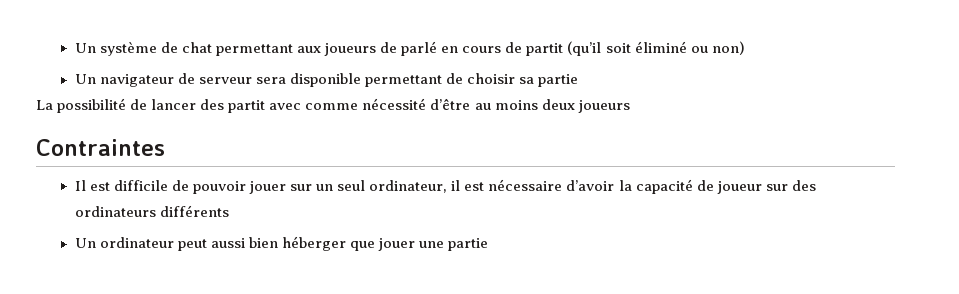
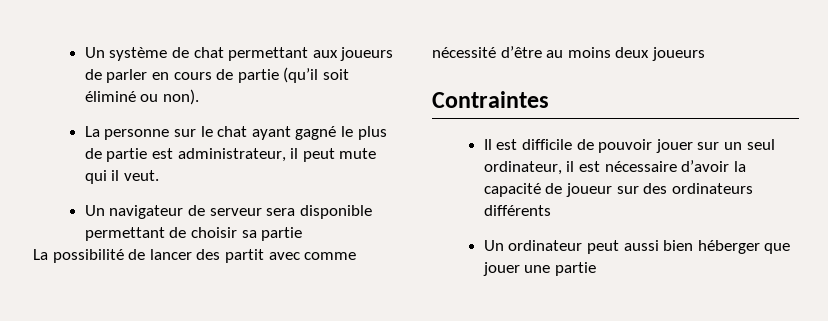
[401,41,438,56] parlé -> [106,69,148,83] parler
[526,43,564,56] partit -> [237,69,279,83] partie
[711,41,745,55] non) -> [163,89,200,105] [84,126,387,140] [84,148,377,162] [84,170,160,184] non). // La personne sur le chat ayant gagné le plus de partie est administrateur, il peut mute qui il veut.

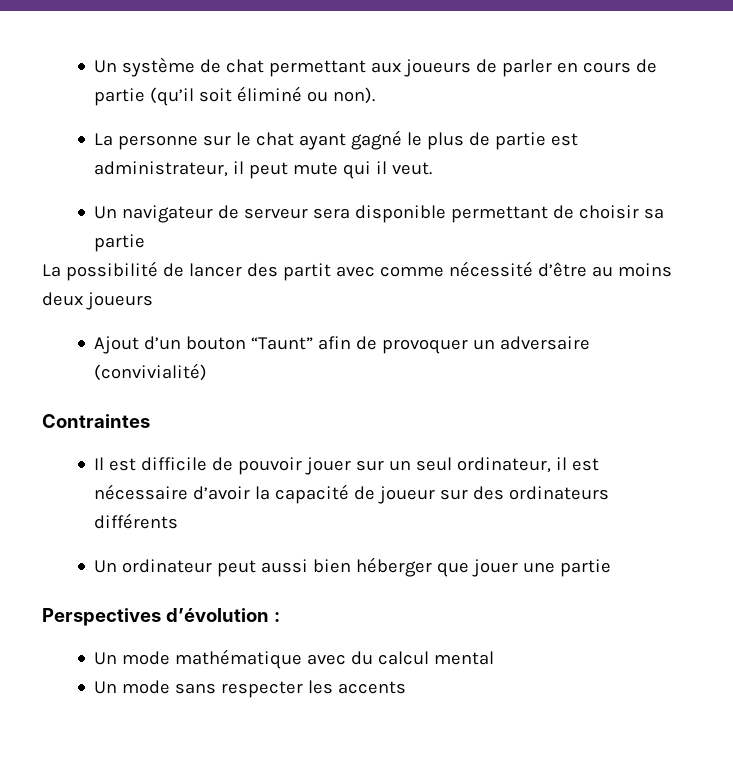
(705, 54) none -> [94,336,591,354] [94,363,208,381] // Ajout d’un bouton “Taunt” afin de provoquer un adversaire (convivialité)
(597, 269) none -> [42,608,280,626] [94,649,495,669] [94,680,407,698] // Perspectives d’évolution : // Un mode mathématique avec du calcul mental // Un mode sans respecter les accents

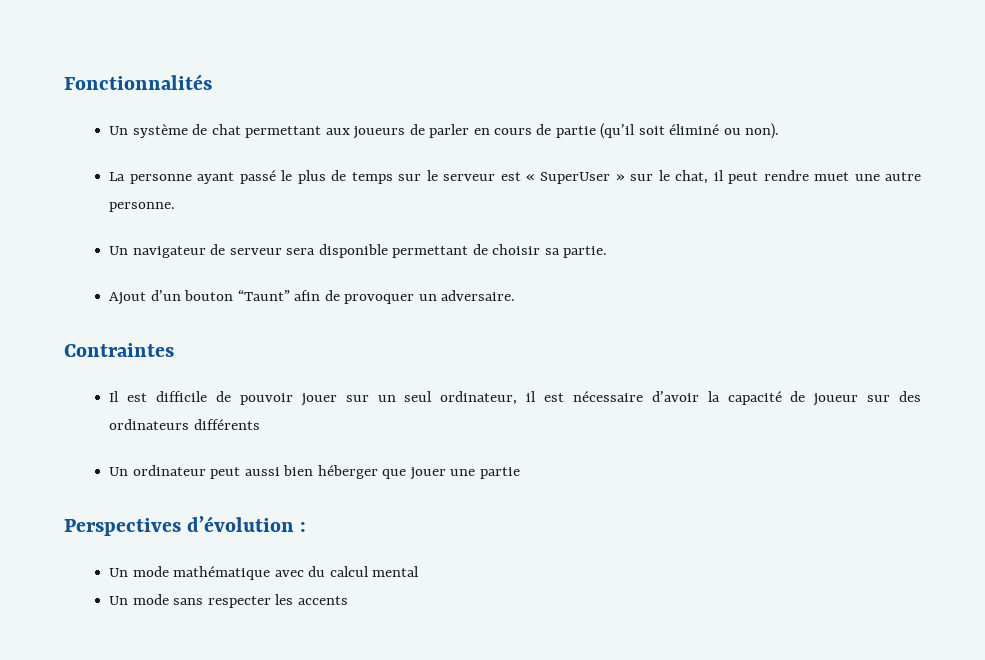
(94, 66) none -> [64,74,212,90] Fonctionnalités //
[203,130,579,150] [94,161,433,179] sur le chat ayant gagné le plus de partie est administrateur, il peut mute qui il veut. -> [197,170,922,184] [109,202,176,212] ayant passé le plus de temps sur le serveur est « SuperUser » sur le chat, il peut rendre muet une autre personne.
[94,234,146,252] [42,261,672,281] [42,292,153,310] partie // La possibilité de lancer des partit avec comme nécessité d’être au moins deux joueurs -> [563,246,608,258] partie.
[500,336,591,350] [94,363,208,381] adversaire (convivialité) -> [441,290,516,301] adversaire.

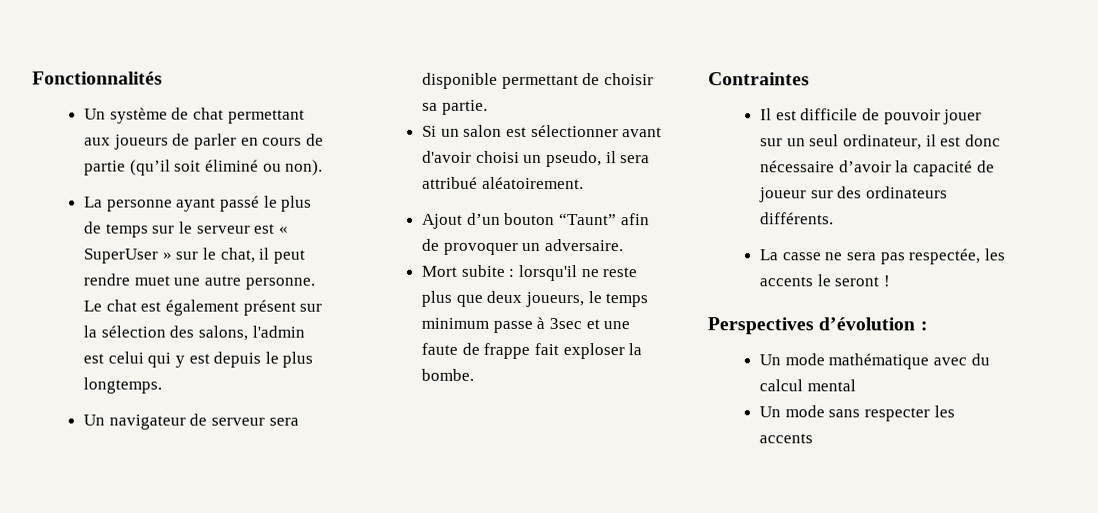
(176, 207) none -> [83,299,323,316] [83,325,305,341] [83,351,314,368] [83,377,163,394] Le chat est également présent sur la sélection des salons, l'admin est celui qui y est depuis le plus longtemps.
(608, 252) none -> [422,124,663,138] [422,150,651,168] [422,176,584,190] // Si un salon est sélectionner avant d'avoir choisi un pseudo, il sera attribué aléatoirement.
(516, 295) none -> [421,264,638,282] [421,290,649,308] [421,316,631,333] [421,342,643,360] [421,368,475,381] // Mort subite : lorsqu'il ne reste plus que deux joueurs, le temps minimum passe à 3sec et une faute de frappe fait exploser la bombe.
(565, 397) none -> [964,134,1001,147] donc
[193,419,260,430] [109,465,520,480] différents // Un ordinateur peut aussi bien héberger que jouer une partie -> [760,212,835,225] [759,248,1006,265] [759,274,891,287] différents. // La casse ne sera pas respectée, les accents le seront !

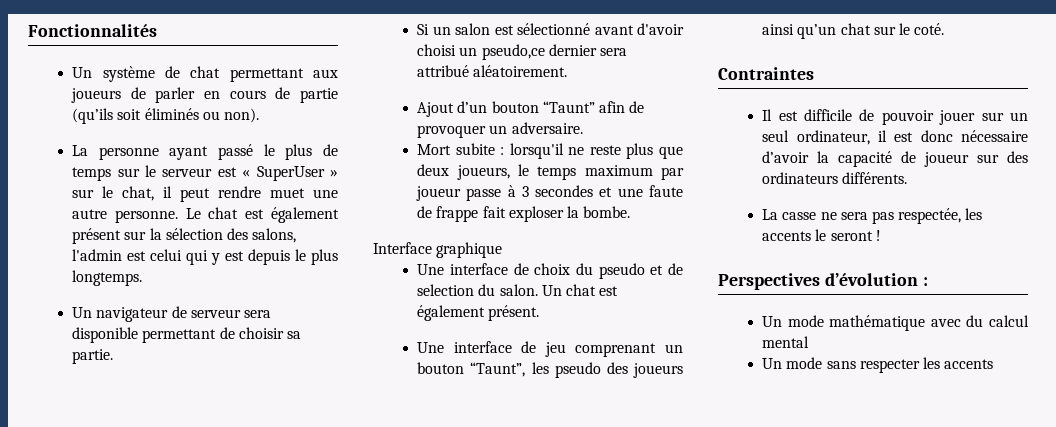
[129,159,260,176] (qu’il soit éliminé -> [72,108,199,124] (qu’ils soit éliminés
[530,124,619,138] sélectionner -> [517,23,591,35] sélectionné
[546,150,617,168] pseudo, il -> [481,44,597,60] pseudo,ce dernier
[421,316,583,333] minimum passe à 3sec -> [584,165,684,180] [416,185,594,201] maximum par joueur passe à 3 secondes
(475, 374) none -> [373,242,503,258] [417,263,683,279] [417,284,619,296] [417,305,540,321] [417,341,683,357] [417,362,683,378] [762,23,945,39] // Interface graphique // Une interface de choix du pseudo et de selection du salon. Un chat est également présent. // Une interface de jeu comprenant un bouton “Taunt”, les pseudo des joueurs ainsi qu’un chat sur le coté.

